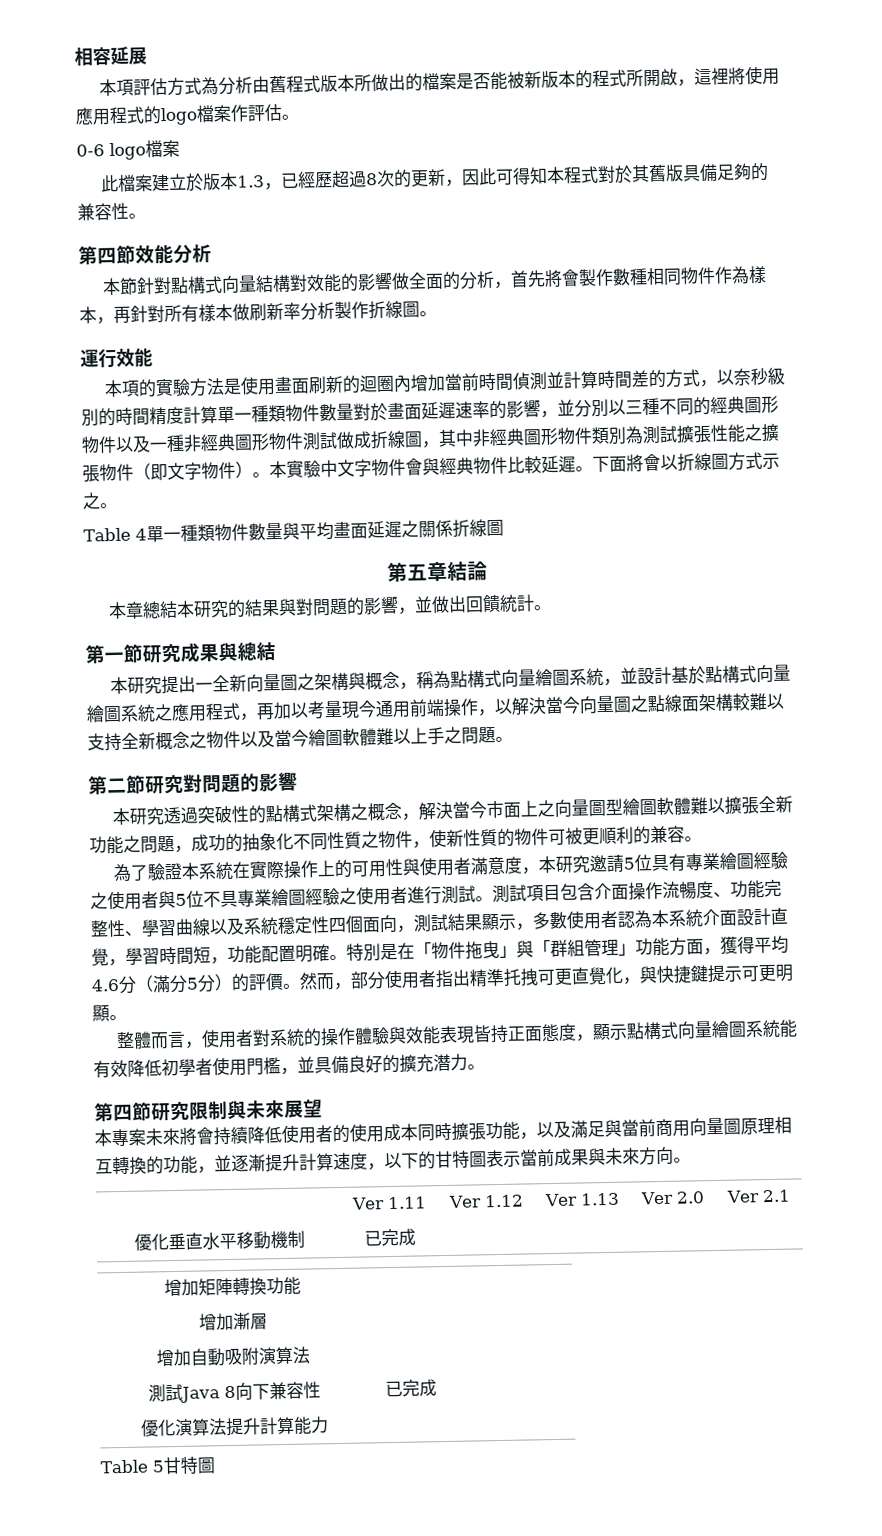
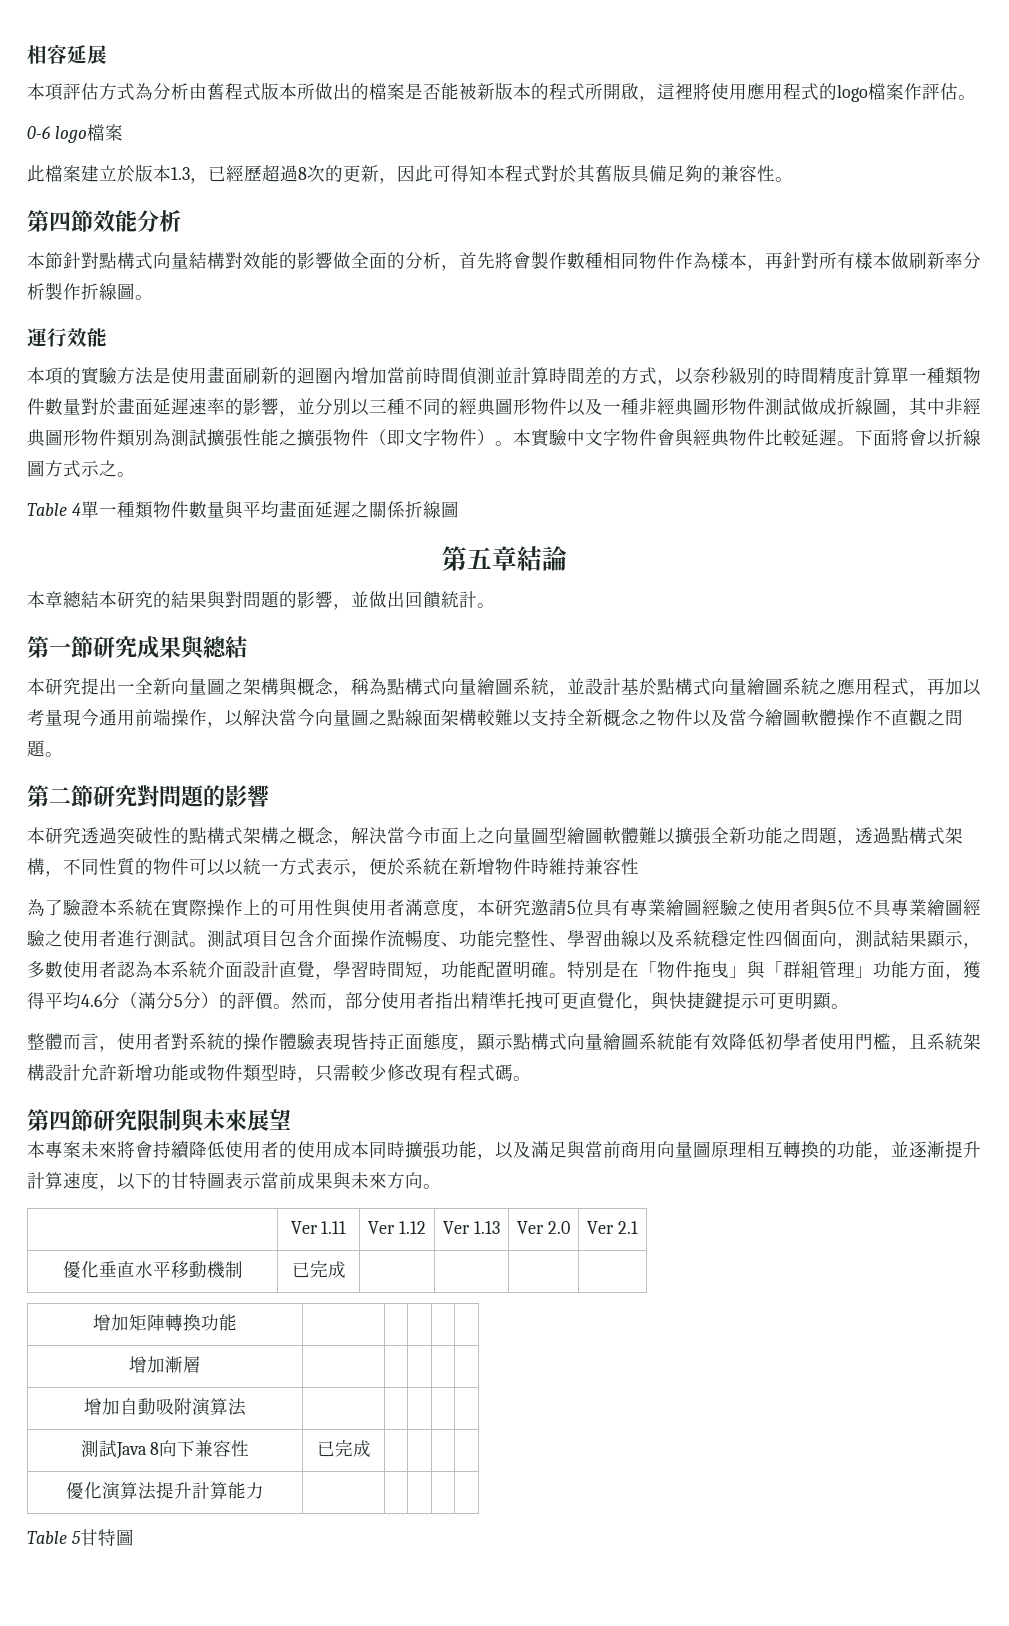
[376,726,445,746] 難以上手 -> [837,709,927,726] 操作不直觀
[191,825,702,853] 成功的抽象化不同性質之物件，使新性質的物件可被更順利的兼容。 -> [855,827,963,845] [27,858,639,877] 透過點構式架構，不同性質的物件可以以統一方式表示，便於系統在新增物件時維持兼容性
[388,1026,442,1045] 與效能 -> (315, 1042) none
[297,1053,468,1075] 並具備良好的擴充潛力 -> [909,1033,981,1050] [27,1064,513,1083] 且系統架構設計允許新增功能或物件類型時，只需較少修改現有程式碼

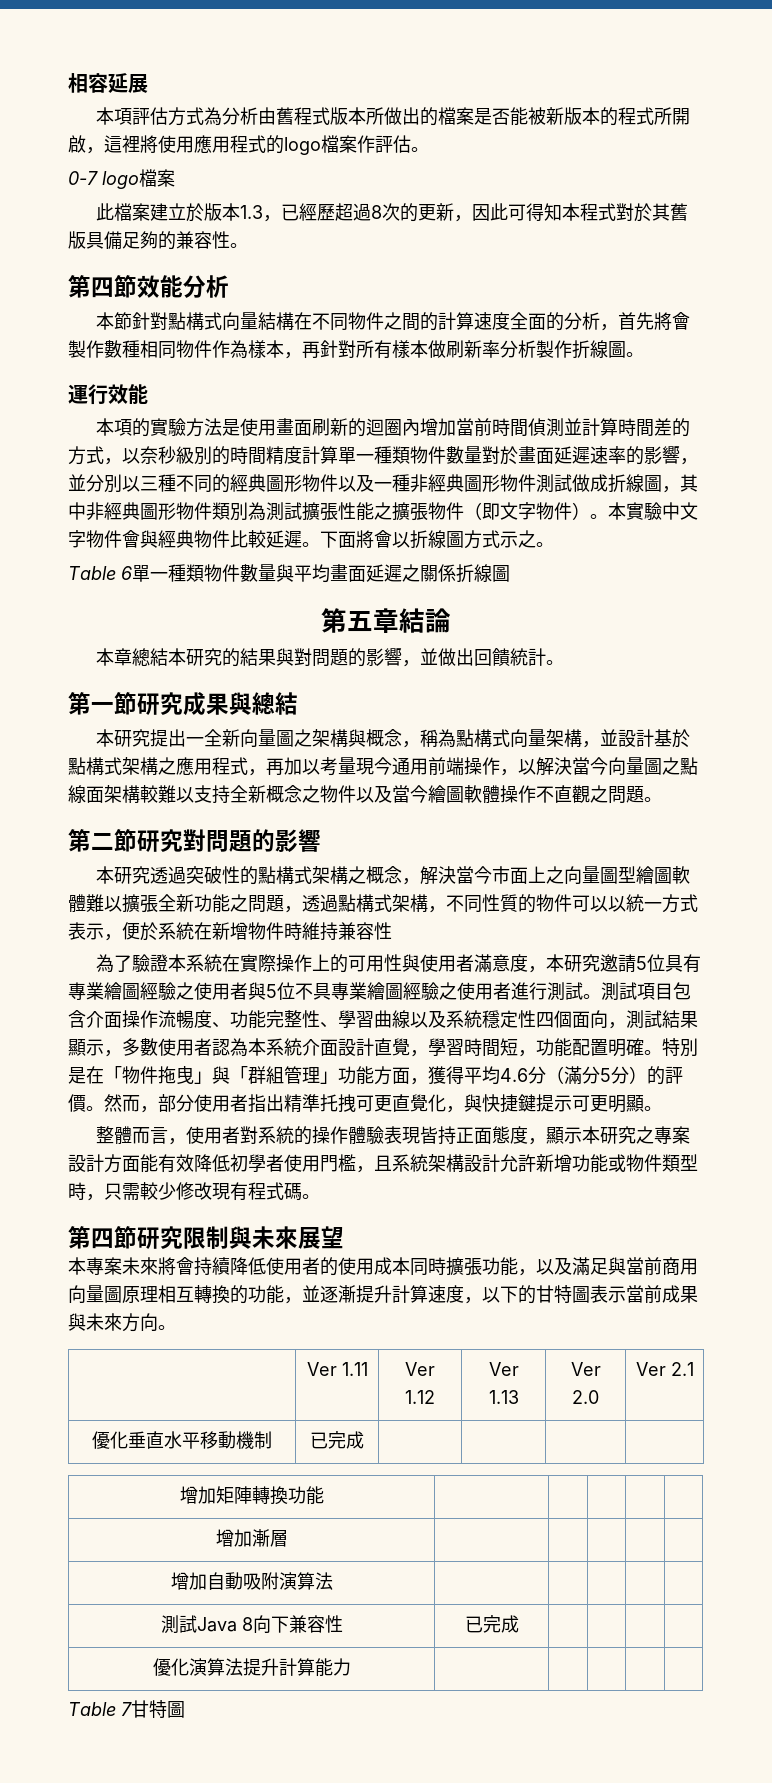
[27,126,50,139] 0-6 -> [68,171,98,185] 0-7
[225,252,351,269] 對效能的影響做 -> [293,312,510,331] 在不同物件之間的計算速度
[71,503,81,516] 4 -> [121,566,132,580] 6
[477,678,549,695] 繪圖系統 -> [545,729,582,747] 架構
[711,678,819,695] 向量繪圖系統 -> [122,757,158,775] 架構
[513,1033,675,1051] 點構式向量繪圖系統 -> [581,1126,690,1144] [68,1154,140,1173] 本研究之專案設計方面
[71,1531,81,1544] 5 -> [121,1702,132,1716] 7

